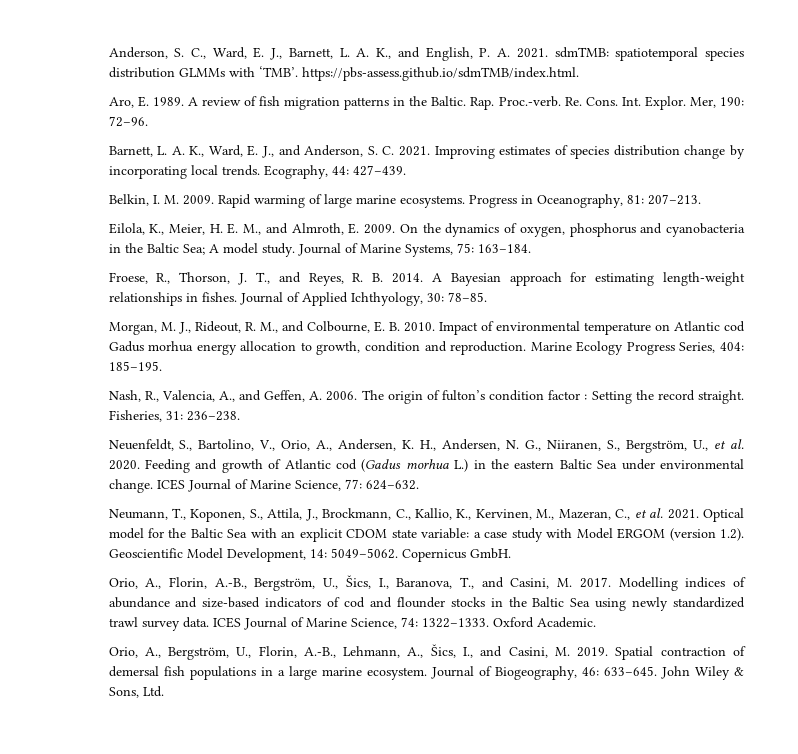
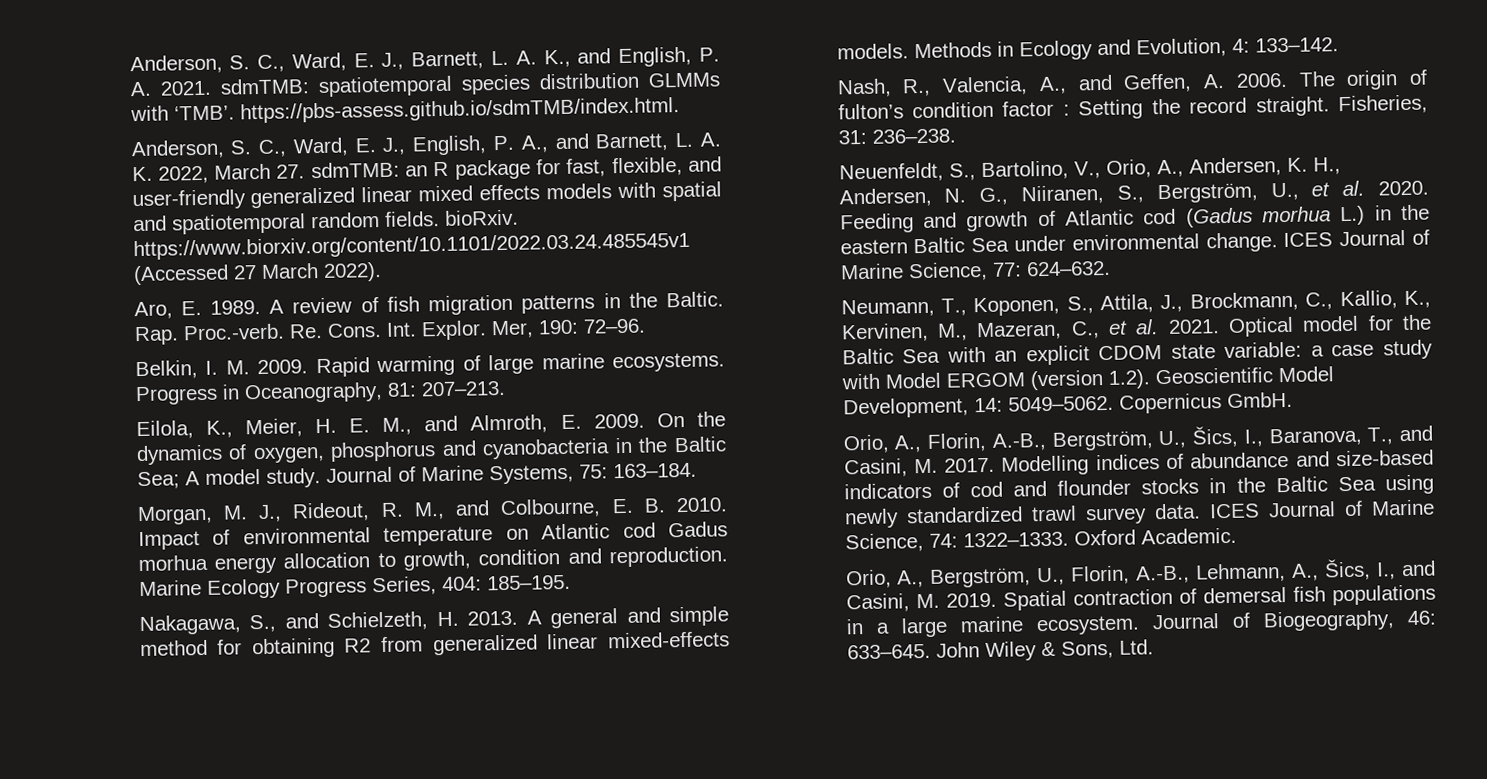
(579, 74) none -> [130,132,721,160] [131,156,723,184] [131,181,722,211] [132,209,519,235] [132,231,690,261] [132,261,382,286] // Anderson, S. C., Ward, E. J., English, P. A., and Barnett, L. A. K. 2022, March 27. sdmTMB: an R package for fast, flexible, and user-friendly generalized linear mixed effects models with spatial and spatiotemporal random fields. bioRxiv. https://www.biorxiv.org/content/10.1101/2022.03.24.485545v1 (Accessed 27 March 2022).
[108,145,745,159] [108,165,406,179] // Barnett, L. A. K., Ward, E. J., and Anderson, S. C. 2021. Improving estimates of species distribution change by incorporating local trends. Ecography, 44: 427–439. -> (646, 326) none
[108,272,745,286] [108,292,487,306] // Froese, R., Thorson, J. T., and Reyes, R. B. 2014. A Bayesian approach for estimating length-weight relationships in fishes. Journal of Applied Ichthyology, 30: 78–85. -> (697, 470) none
(162, 366) none -> [138,606,730,636] [139,631,730,659] [836,37,1339,61] // Nakagawa, S., and Schielzeth, H. 2013. A general and simple method for obtaining R2 from generalized linear mixed-effects models. Methods in Ecology and Evolution, 4: 133–142.

